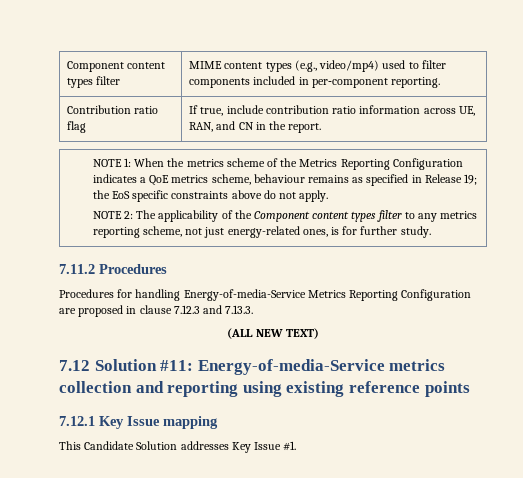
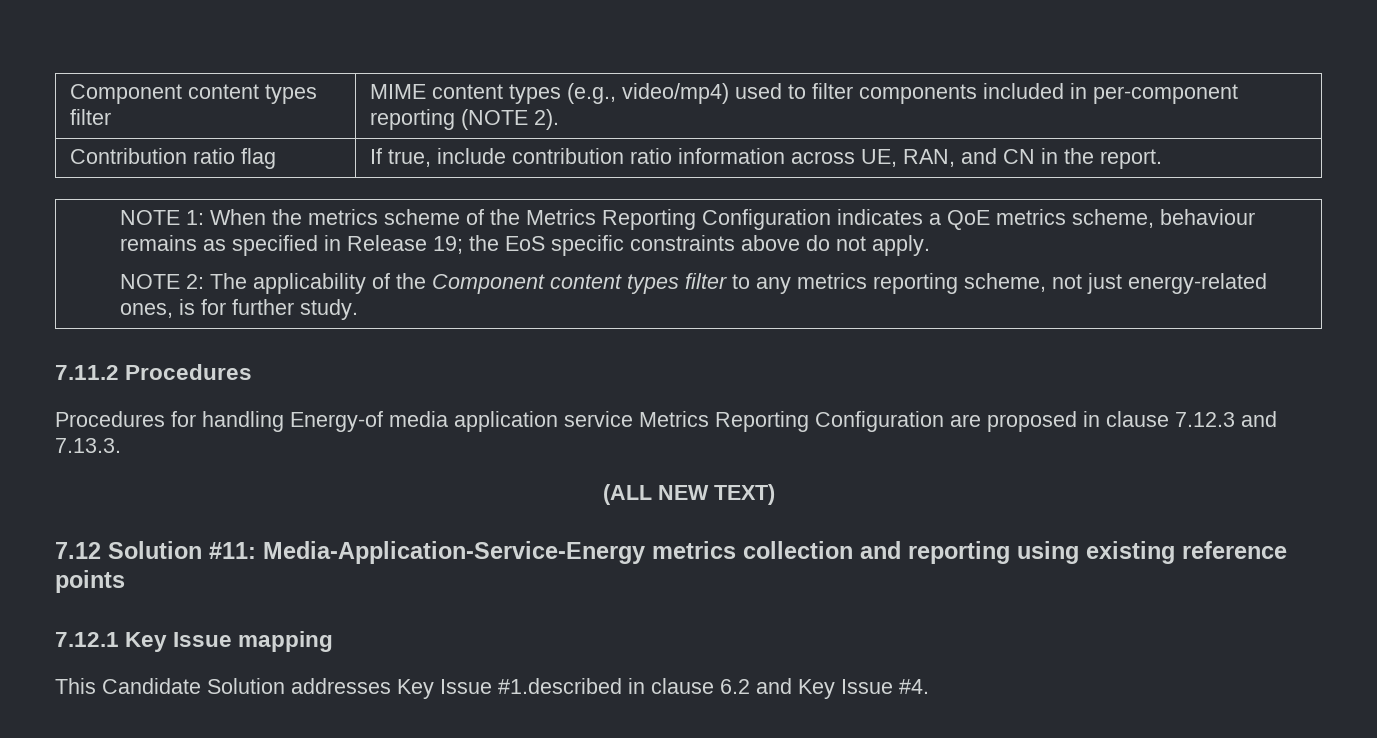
[391,77,441,88] reporting. -> [370,109,560,130] reporting (NOTE 2).
[183,289,306,301] Energy-of-media-Service -> [290,411,633,432] Energy-of media application service
[197,359,385,375] Energy-of-media-Service -> [263,541,645,564] Media-Application-Service-Energy
[283,441,297,451] #1. -> [498,678,929,699] #1.described in clause 6.2 and Key Issue #4.

